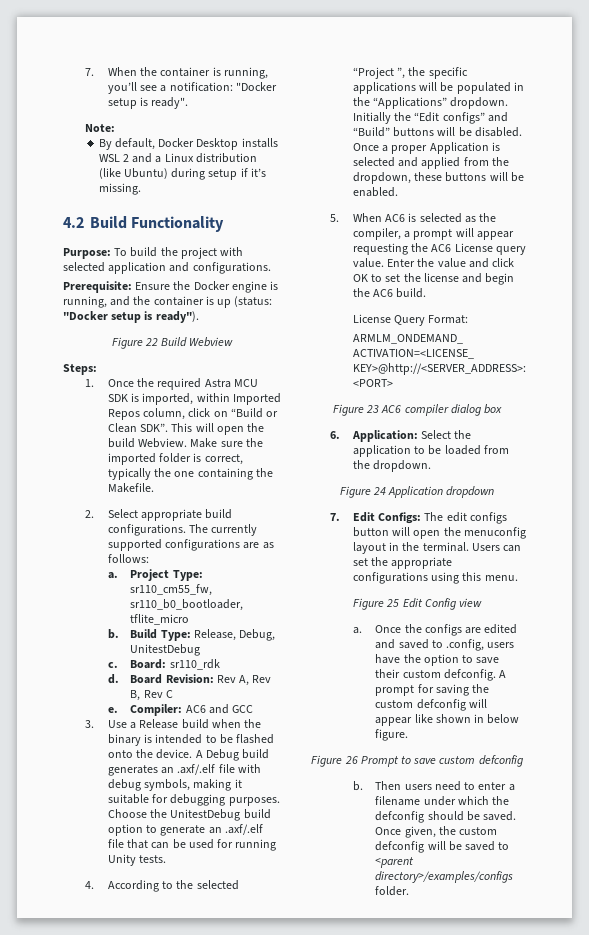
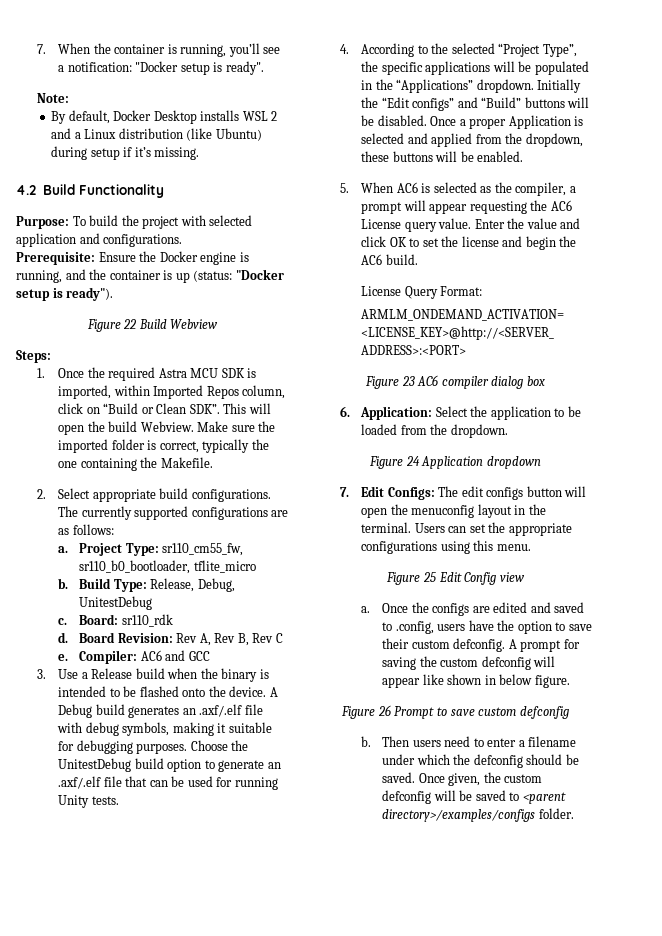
[397,67,406,79] ”, -> [542,44,577,57] Type”,

